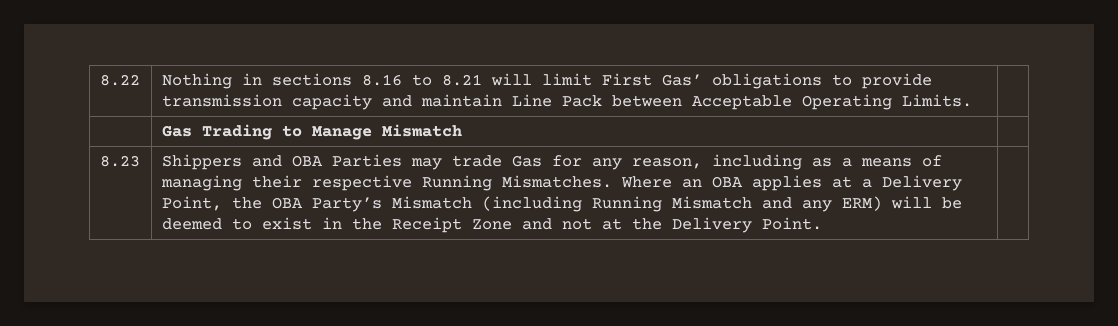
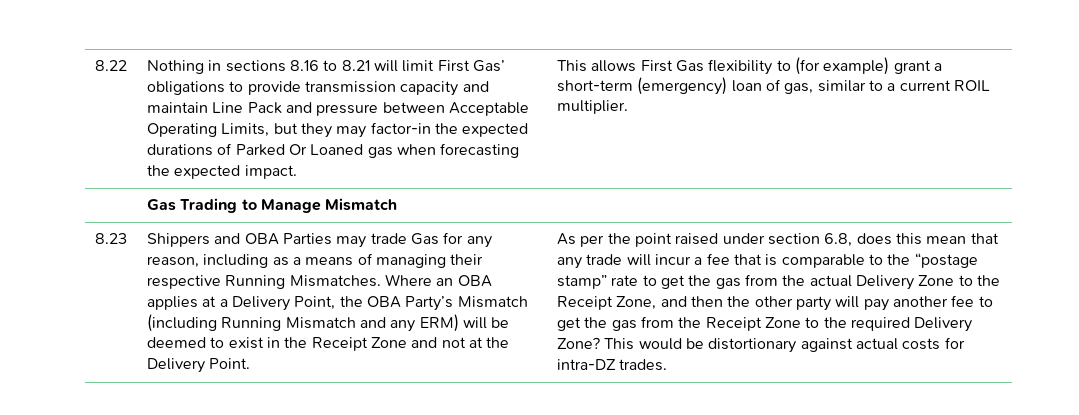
(602, 101) none -> [285,102,379,116] and pressure
[901,94,972,107] Limits. | -> [221,122,529,138] [146,143,520,158] [146,165,297,179] [556,57,942,75] [556,77,990,95] [556,100,628,114] Limits, but they may factor-in the expected durations of Parked Or Loaned gas when forecasting the expected impact. | This allows First Gas flexibility to (for example) grant a short-term (emergency) loan of gas, similar to a current ROIL multiplier.
(822, 223) none -> [556,233,999,247] [556,253,978,269] [556,274,1000,290] [556,295,993,311] [556,316,973,332] [556,337,965,353] [556,359,668,371] As per the point raised under section 6.8, does this mean that any trade will incur a fee that is comparable to the “postage stamp” rate to get the gas from the actual Delivery Zone to the Receipt Zone, and then the other party will pay another fee to get the gas from the Receipt Zone to the required Delivery Zone? This would be distortionary against actual costs for intra-DZ trades.

